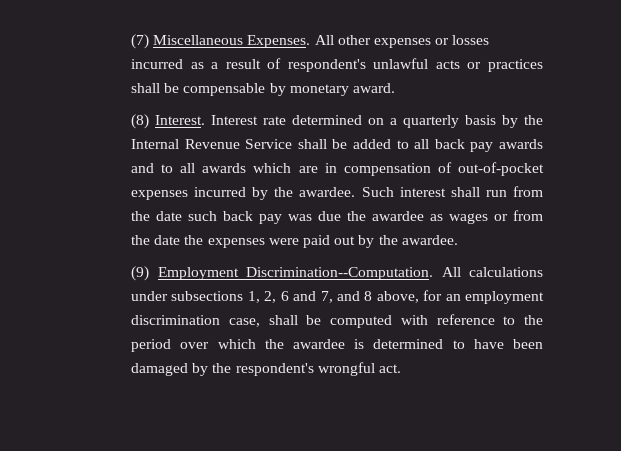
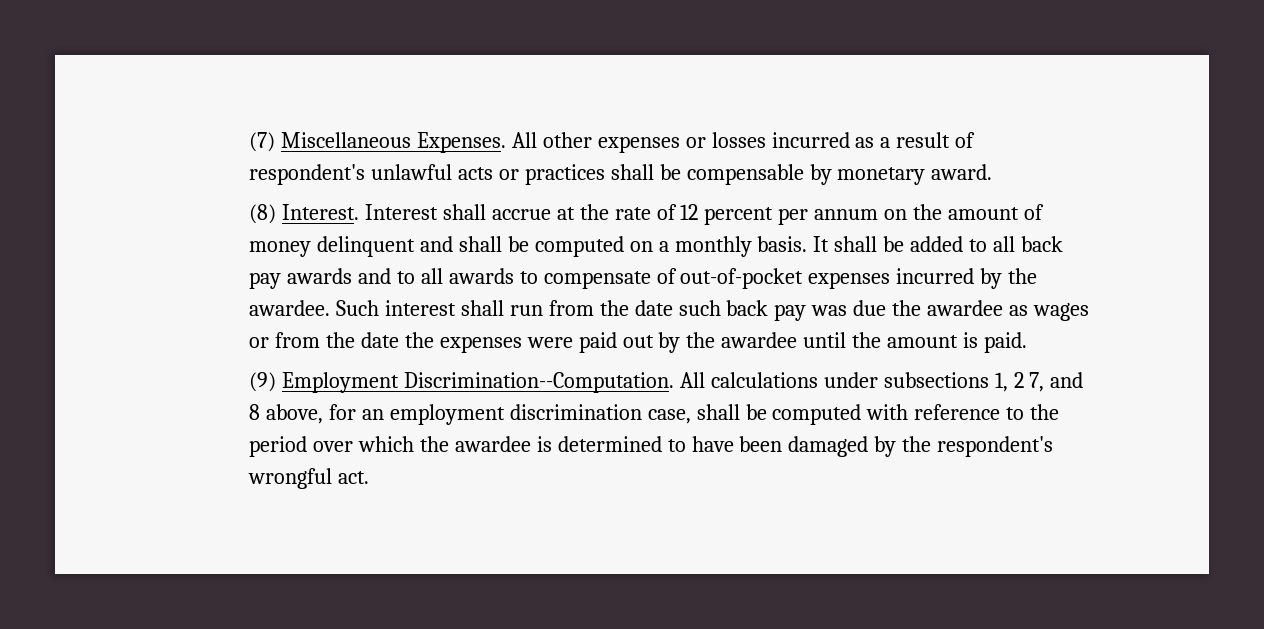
[263,115,543,128] [131,139,293,149] rate determined on a quarterly basis by the Internal Revenue Service -> [442,204,1045,225] [249,236,830,257] shall accrue at the rate of 12 percent per annum on the amount of money delinquent and shall be computed on a monthly basis. It
[253,163,431,176] which are in compensation -> [519,271,651,289] to compensate
[401,235,458,245] awardee. -> [721,332,1028,353] awardee until the amount is paid.
[264,291,317,303] 2, 6 and -> [1013,372,1024,388] 2

